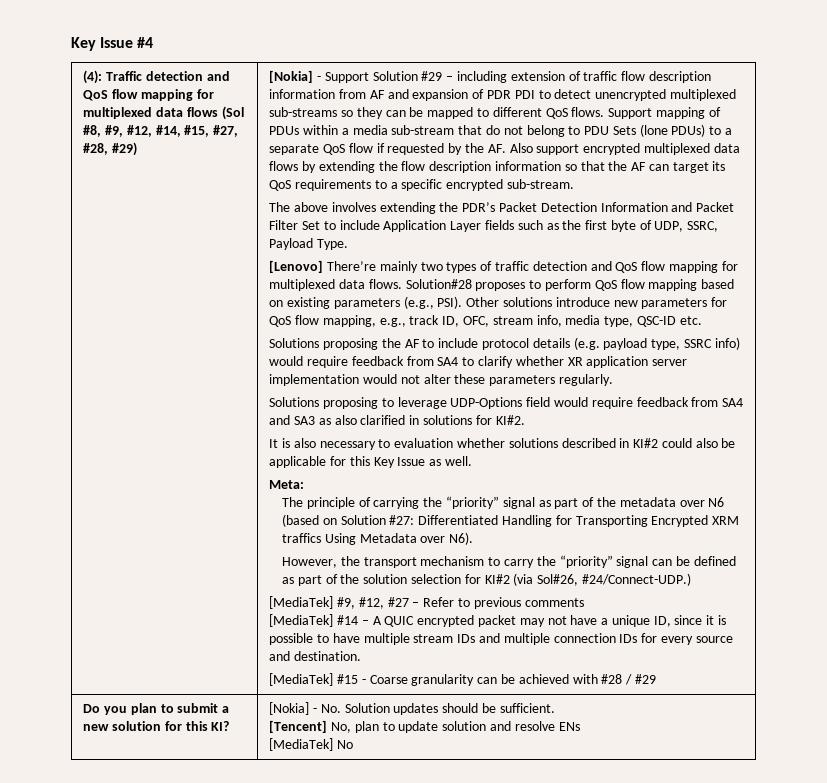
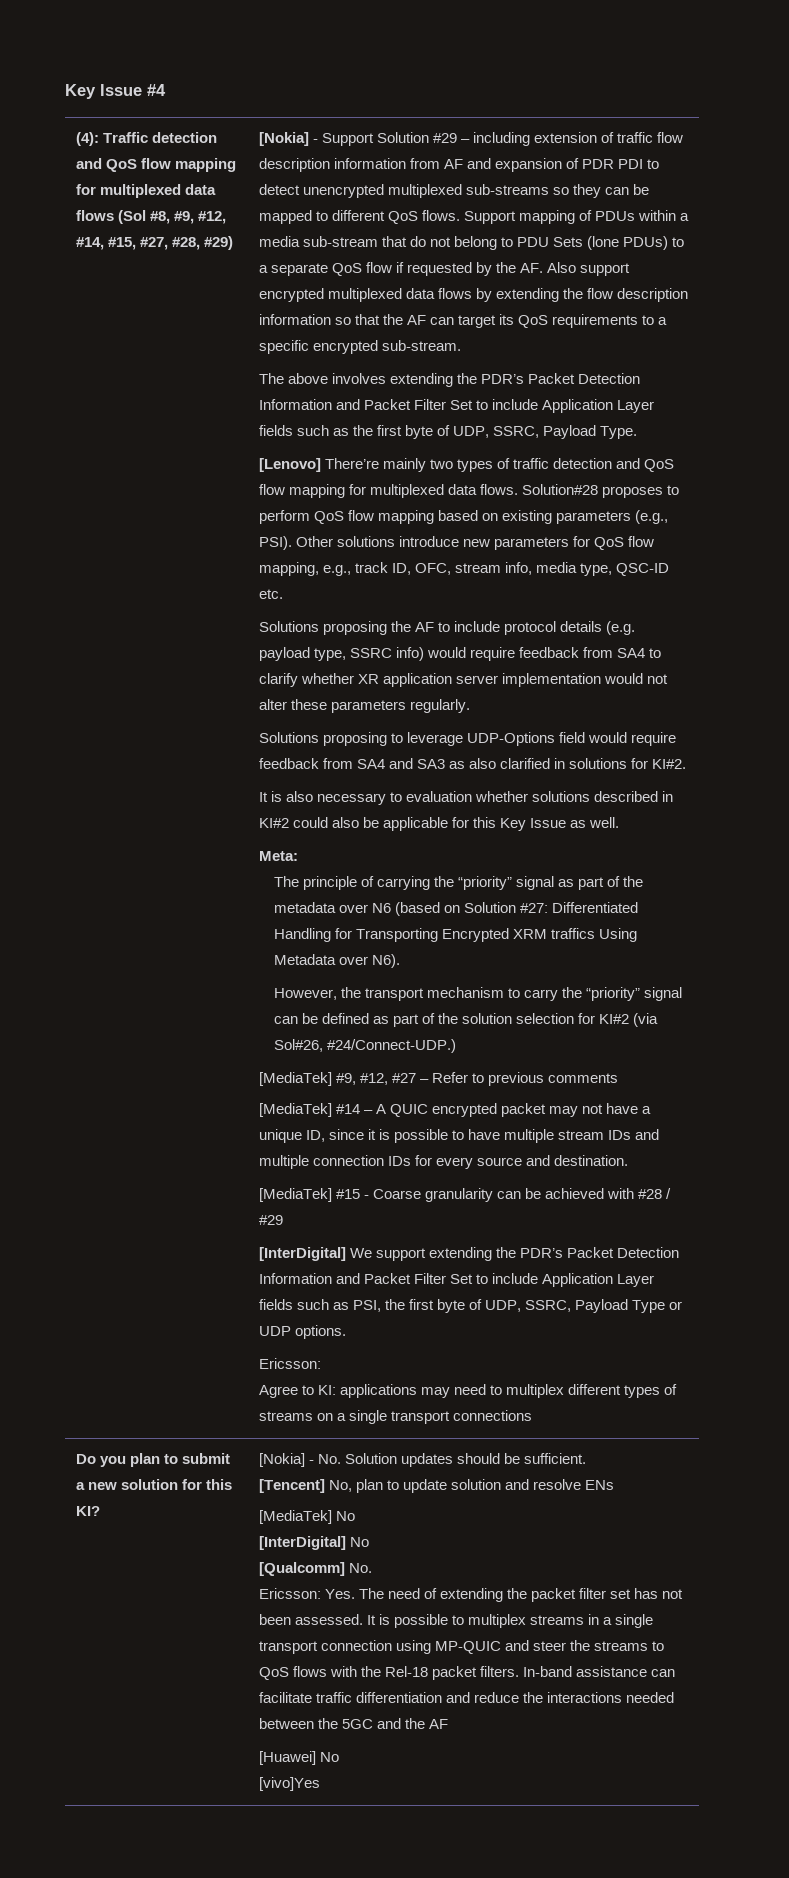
(656, 679) none -> [258,1247,680,1261] [258,1273,655,1287] [258,1299,683,1313] [258,1325,346,1339] [258,1358,321,1369] [258,1384,678,1398] [258,1410,532,1424] // [InterDigital] We support extending the PDR’s Packet Detection Information and Packet Filter Set to include Application Layer fields such as PSI, the first byte of UDP, SSRC, Payload Type or UDP options. // Ericsson: // Agree to KI: applications may need to multiplex different types of streams on a single transport connections
(354, 744) none -> [258,1536,369,1550] [258,1562,372,1576] [258,1588,684,1602] [258,1614,654,1628] [258,1640,665,1654] [258,1666,676,1680] [258,1692,675,1703] [258,1718,448,1729] [258,1751,339,1765] [258,1777,320,1791] // [InterDigital] No // [Qualcomm] No. // Ericsson: Yes. The need of extending the packet filter set has not been assessed. It is possible to multiplex streams in a single transport connection using MP-QUIC and steer the streams to QoS flows with the Rel-18 packet filters. In-band assistance can facilitate traffic differentiation and reduce the interactions needed between the 5GC and the AF // [Huawei] No // [vivo]Yes

